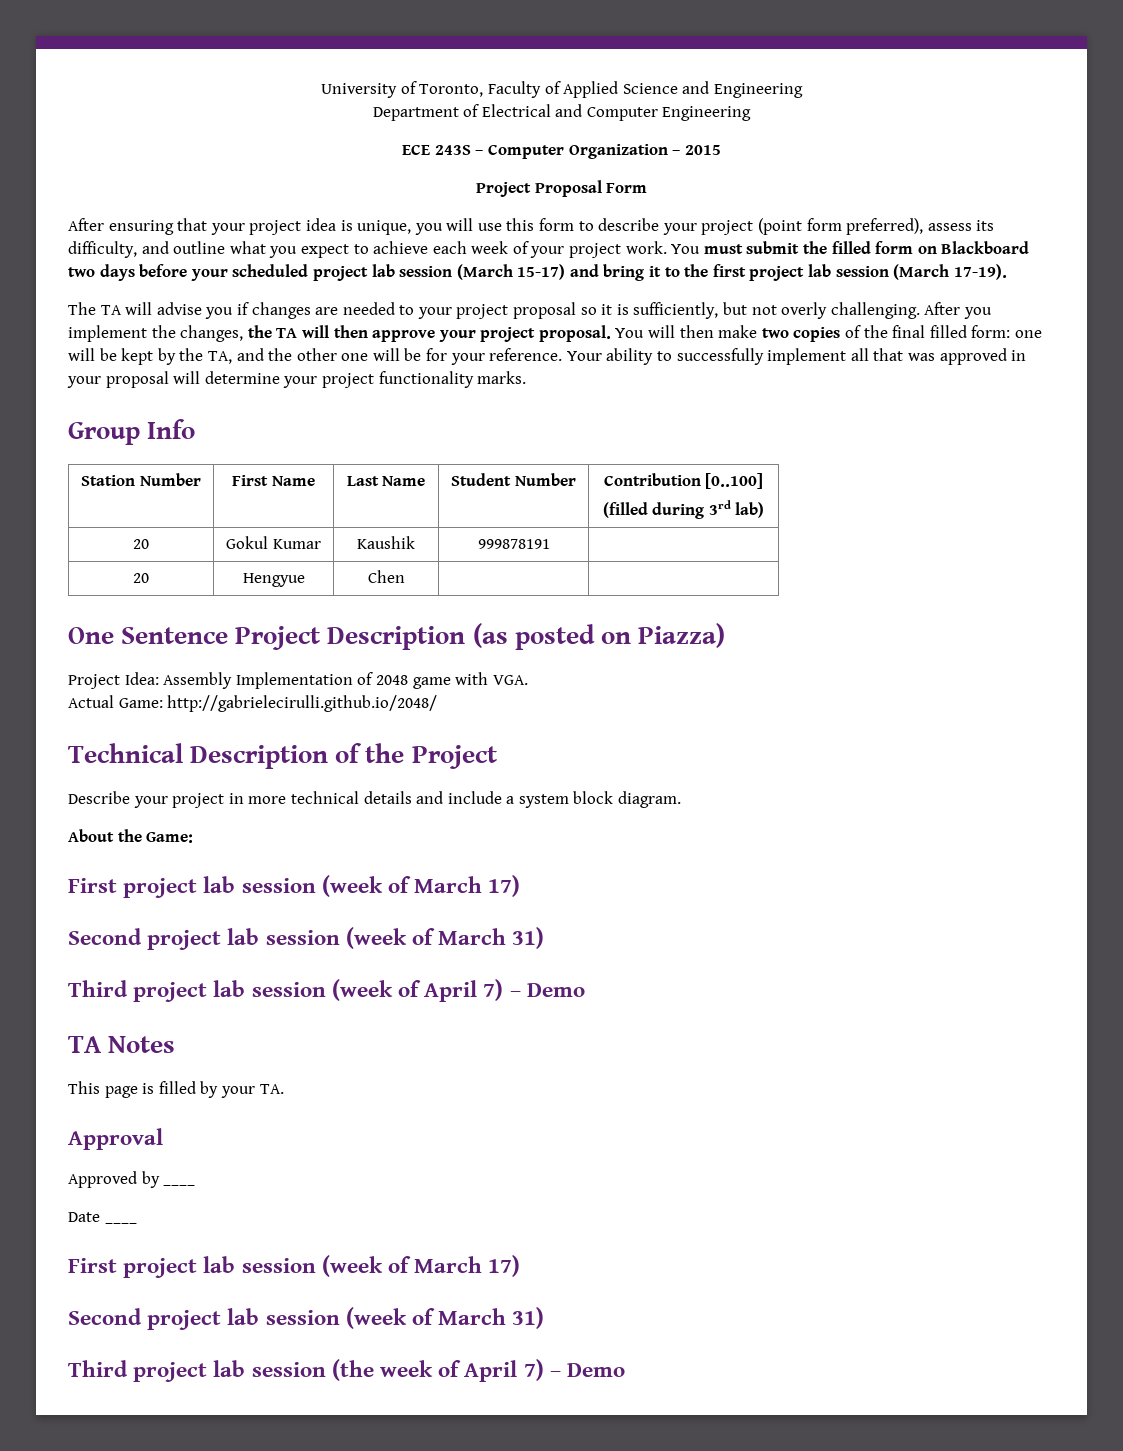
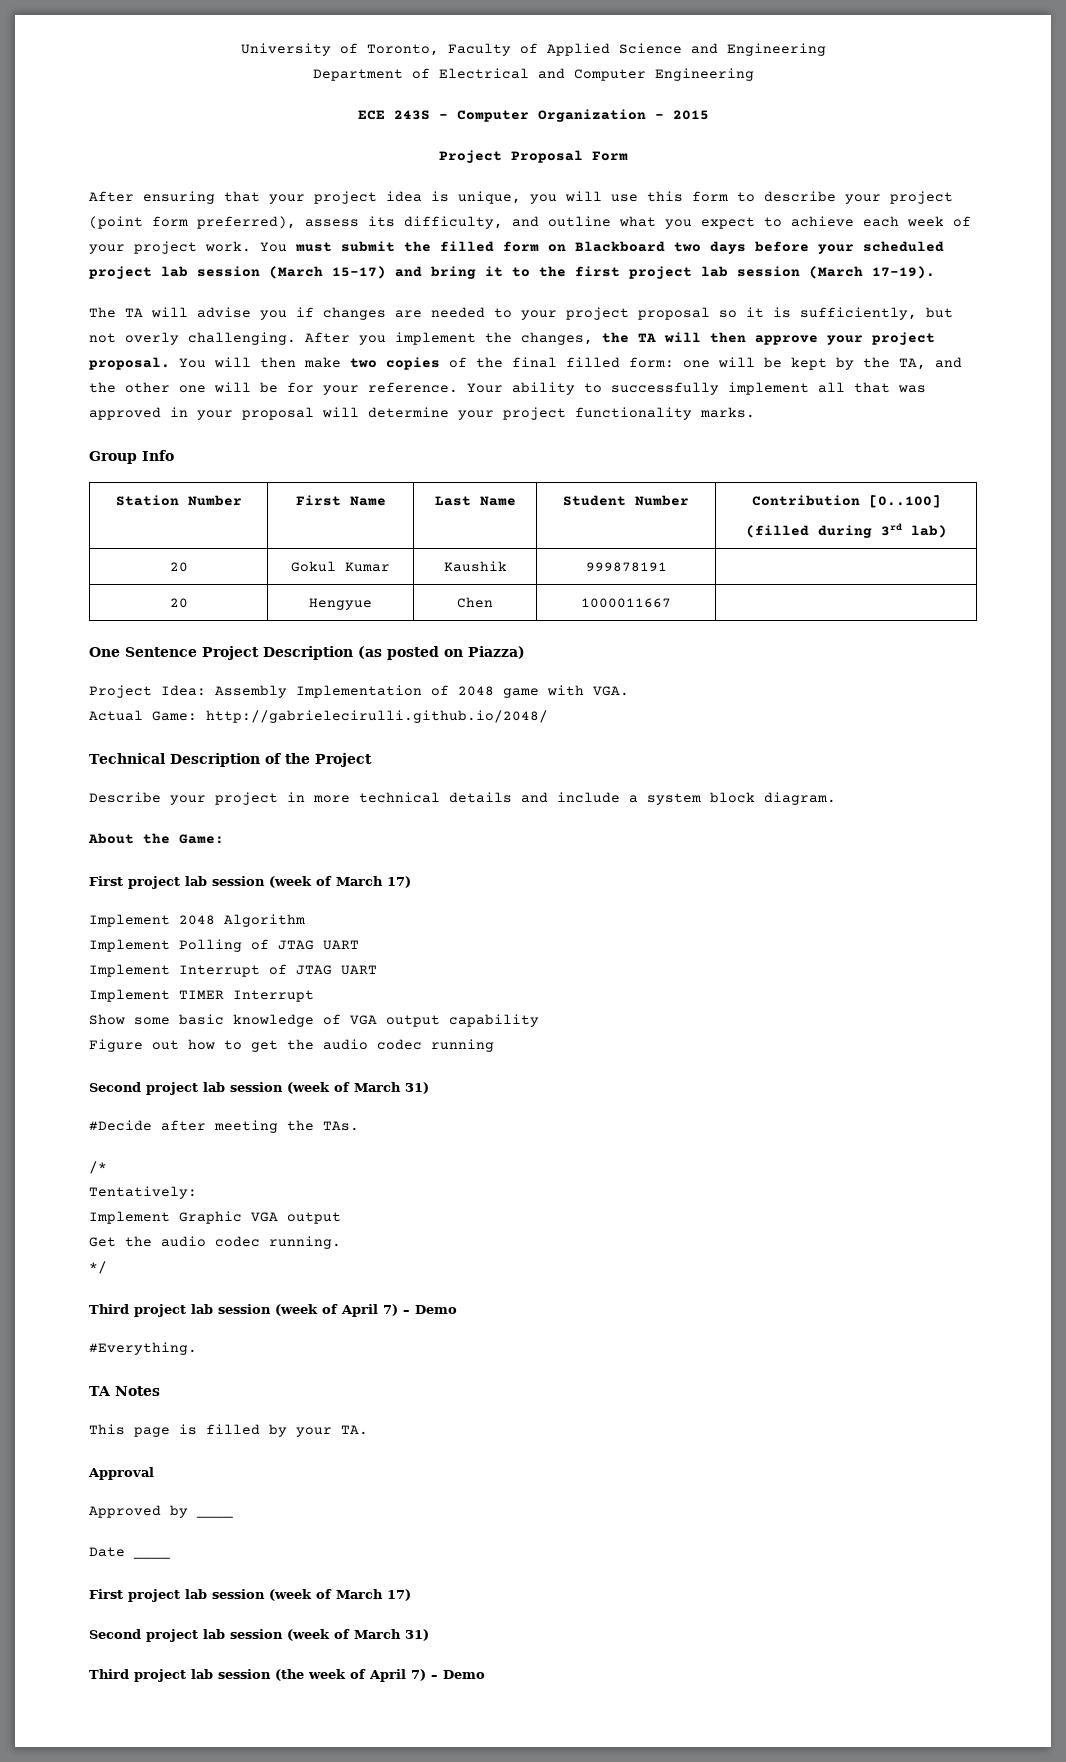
(405, 576) none -> [581,598,671,608] 1000011667
[68,927,545,950] // Second project lab session (week of March 31) -> [89,914,305,927] [89,939,359,952] [89,964,377,977] [89,989,314,1002] [89,1014,539,1027] [89,1039,494,1052] [89,1082,429,1095] [89,1120,359,1133] [89,1161,107,1174] [89,1186,197,1199] [89,1211,341,1224] [89,1236,341,1249] [89,1261,107,1274] // Implement 2048 Algorithm // Implement Polling of JTAG UART // Implement Interrupt of JTAG UART // Implement TIMER Interrupt // Show some basic knowledge of VGA output capability // Figure out how to get the audio codec running // Second project lab session (week of March 31) // #Decide after meeting the TAs. // /* // Tentatively: // Implement Graphic VGA output // Get the audio codec running. // */
(585, 990) none -> [89,1342,197,1355] // #Everything.

